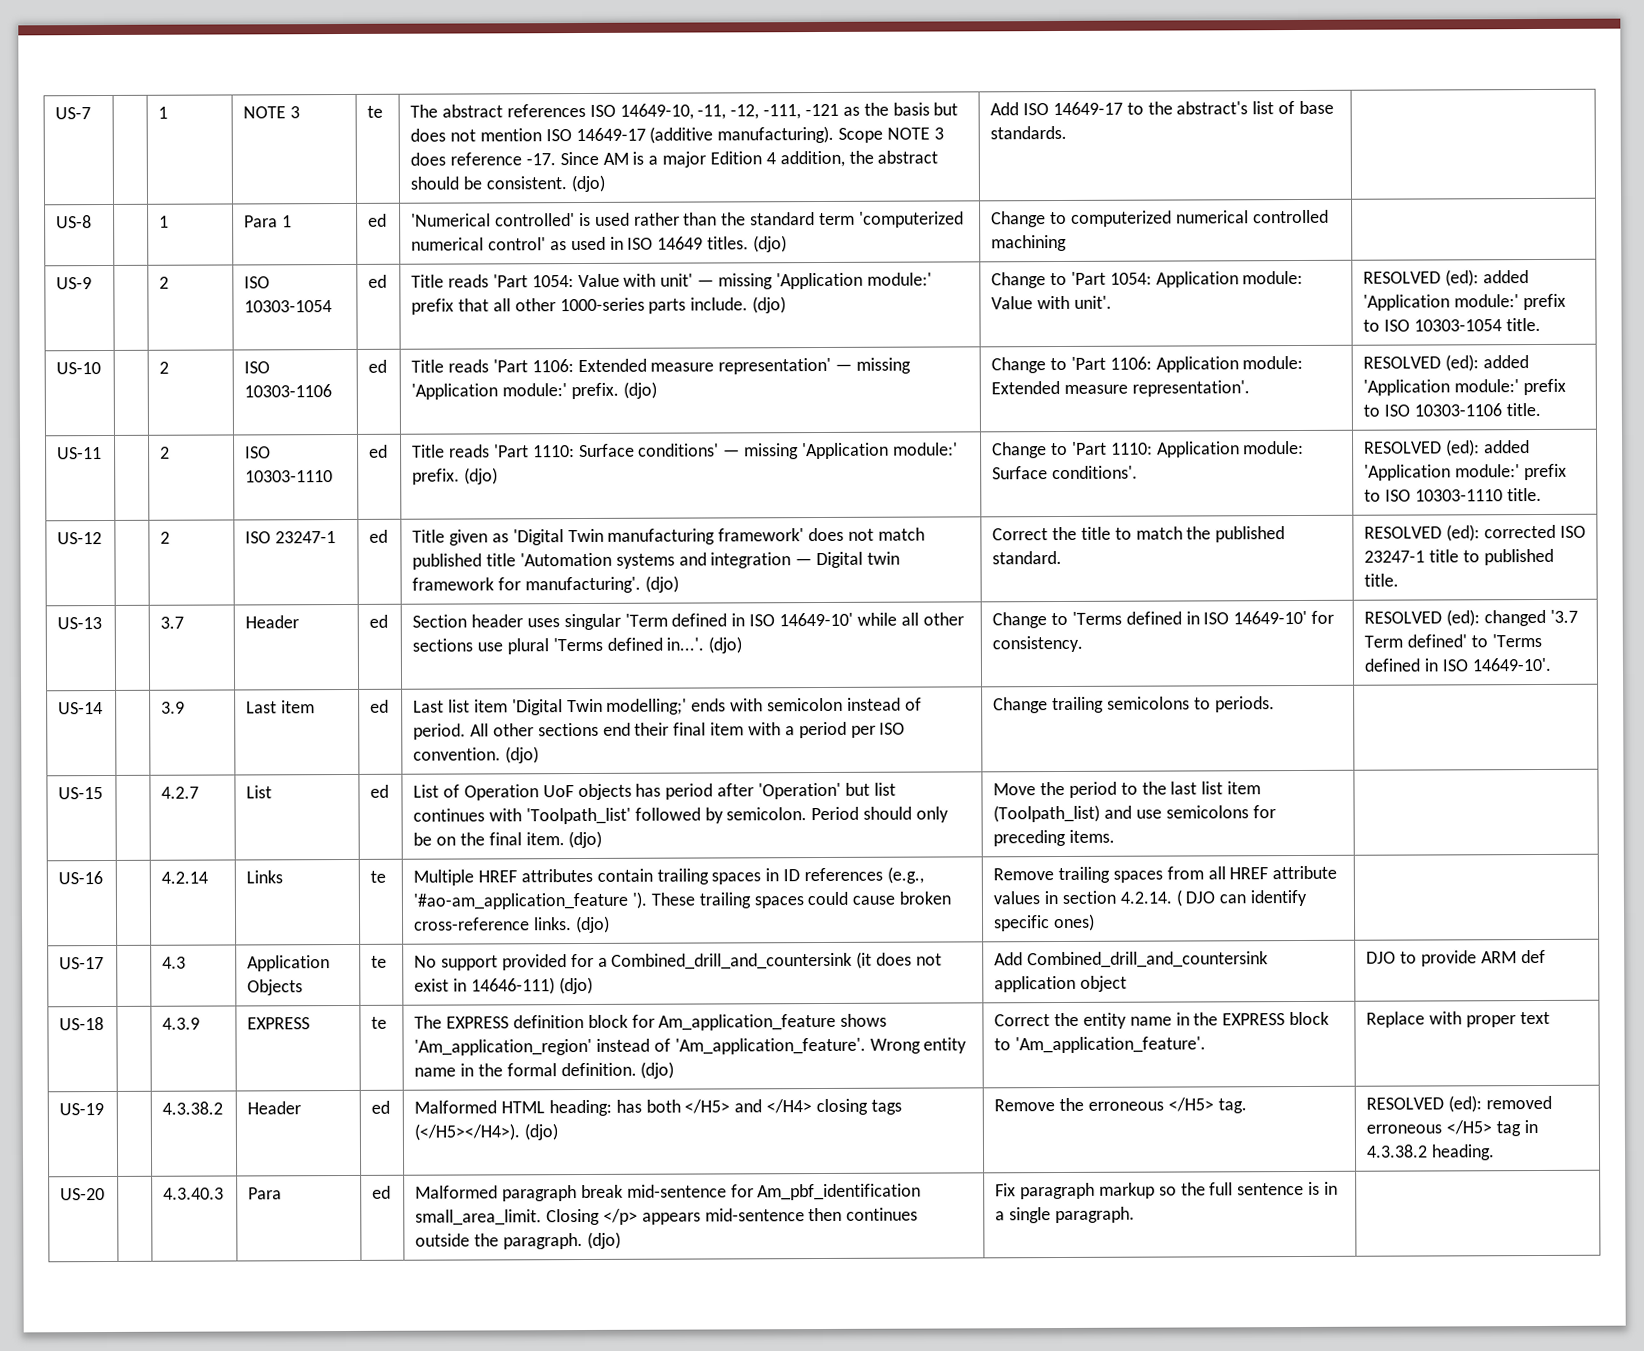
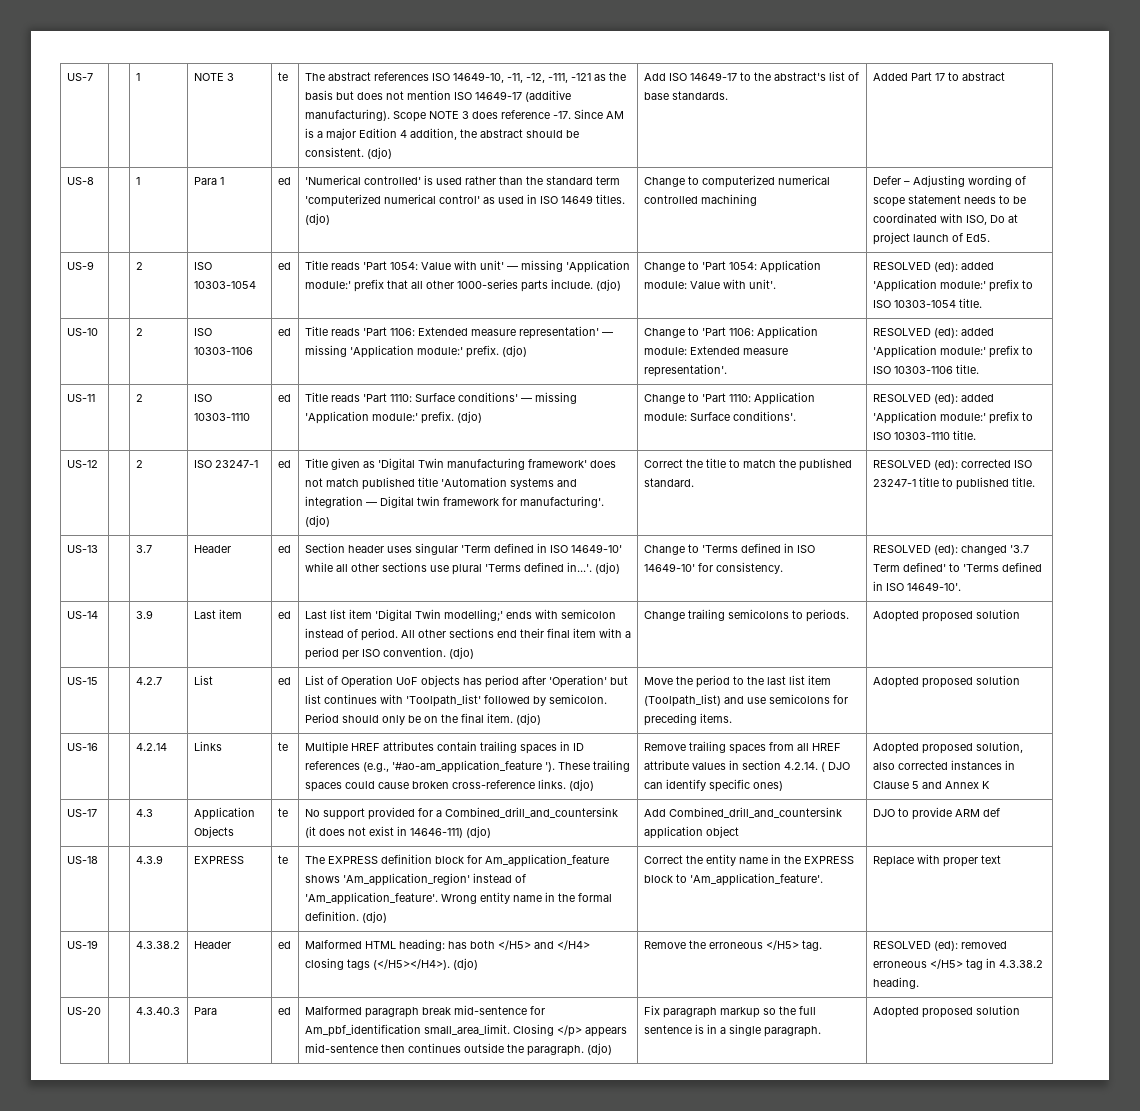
(1068, 132) none -> [872,72,1005,81] Added Part 17 to abstract
(1068, 243) none -> [872,175,1026,187] [872,195,1026,207] [872,213,1018,225] [872,232,990,245] Defer – Adjusting wording of scope statement needs to be coordinated with ISO, Do at project launch of Ed5.
(1275, 704) none -> [872,609,1020,622] Adopted proposed solution
(1116, 836) none -> [872,675,1020,688] Adopted proposed solution
(1096, 922) none -> [872,741,1023,754] [872,760,1015,770] [872,781,990,789] Adopted proposed solution, also corrected instances in Clause 5 and Annex K
(1135, 1215) none -> [872,1005,1020,1018] Adopted proposed solution

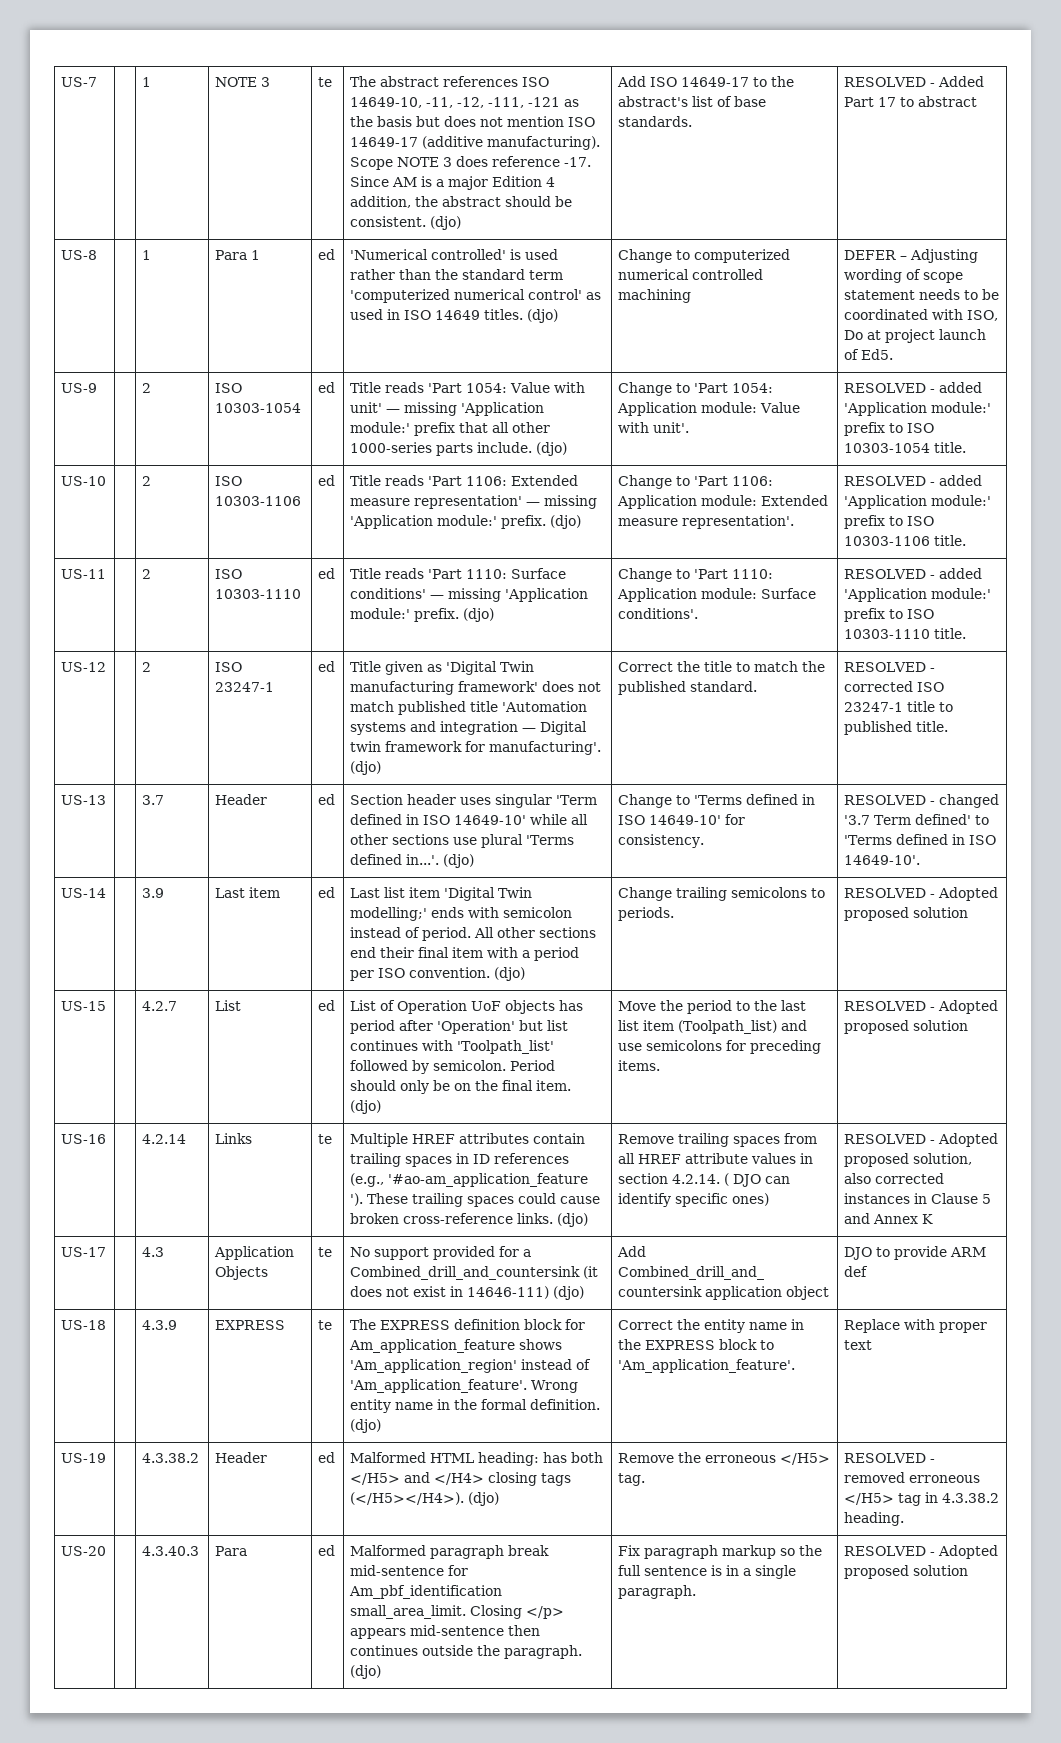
(728, 95) none -> [844,77,936,87] RESOLVED -
[872,176,901,185] Defer -> [844,250,897,260] DEFER
[933,262,958,272] (ed): -> [930,389,936,393] -
[933,328,958,338] (ed): -> [930,482,936,486] -
[933,394,958,404] (ed): -> [930,575,936,579] -
[933,460,958,470] (ed): -> [930,668,936,672] -
[933,545,958,555] (ed): -> [930,801,936,805] -
(849, 615) none -> [844,888,936,898] RESOLVED -
(732, 718) none -> [844,1001,936,1011] RESOLVED -
(783, 786) none -> [844,1134,936,1144] RESOLVED -
[933,941,958,951] (ed): -> [930,1459,936,1463] -
(821, 1031) none -> [844,1546,936,1556] RESOLVED -

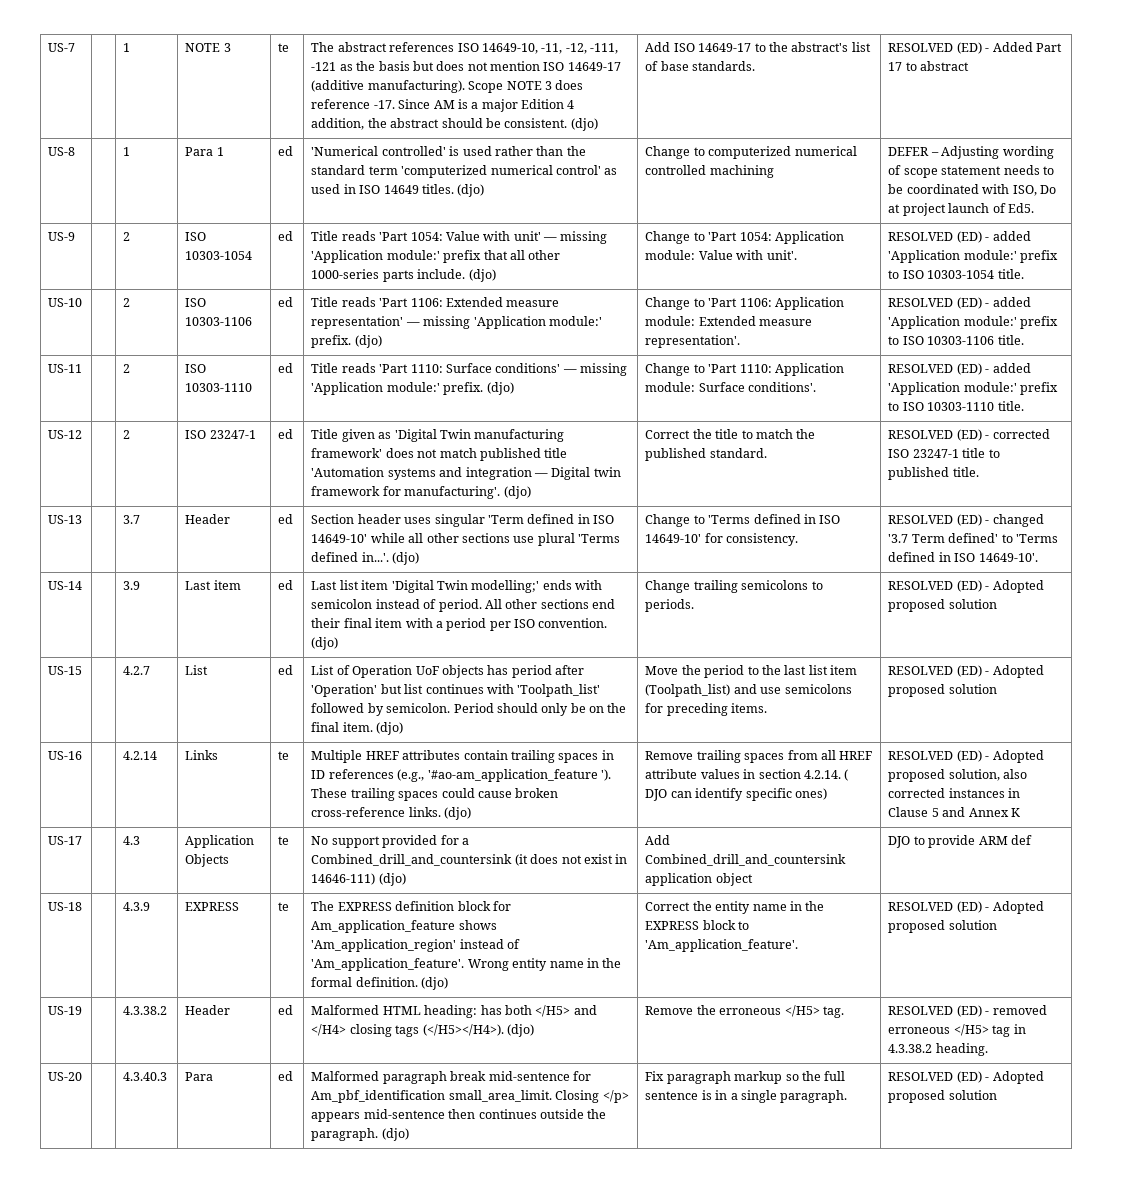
(927, 82) none -> [956,42,982,54] (ED)
(927, 388) none -> [956,231,982,243] (ED)
(927, 481) none -> [956,297,982,309] (ED)
(927, 574) none -> [956,363,982,375] (ED)
(927, 667) none -> [956,429,982,441] (ED)
(927, 800) none -> [956,514,982,526] (ED)
(927, 893) none -> [956,580,982,592] (ED)
(927, 1006) none -> [956,665,982,677] (ED)
(927, 1139) none -> [956,750,982,762] (ED)
[844,1319,988,1333] [844,1340,873,1350] Replace with proper text -> [888,901,1044,914] [888,920,997,933] RESOLVED (ED) - Adopted proposed solution
(927, 1458) none -> [956,1005,982,1017] (ED)
(927, 1551) none -> [956,1071,982,1083] (ED)

